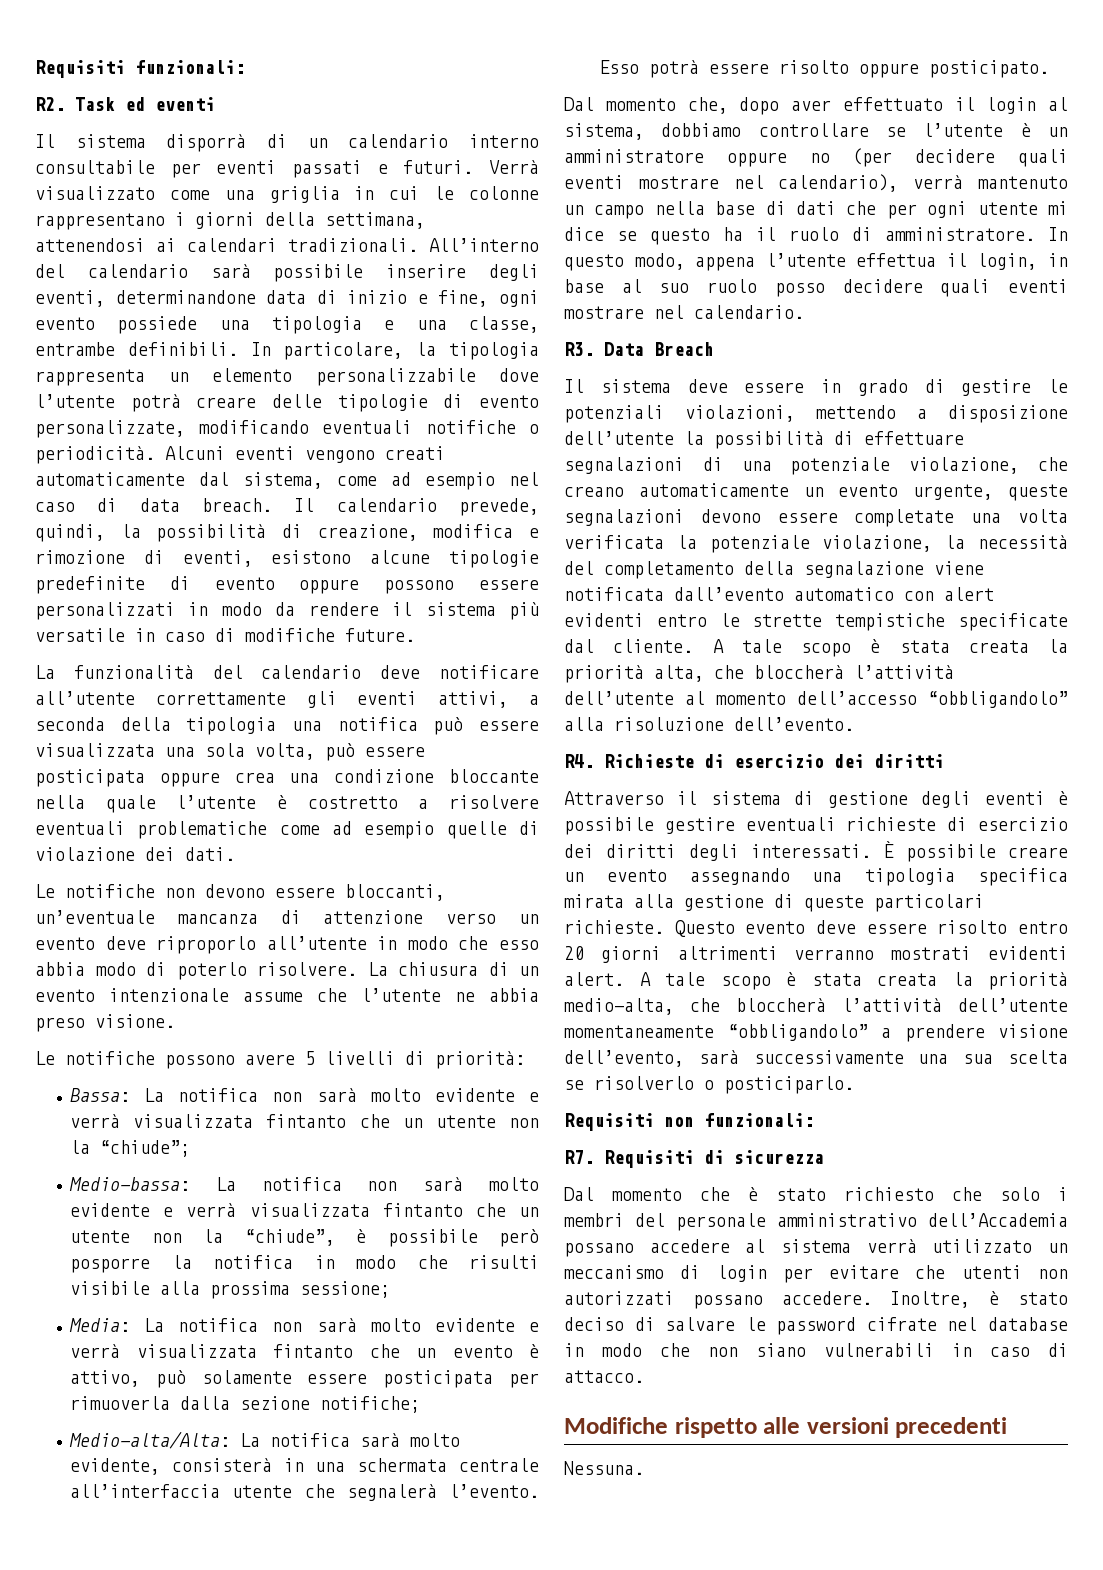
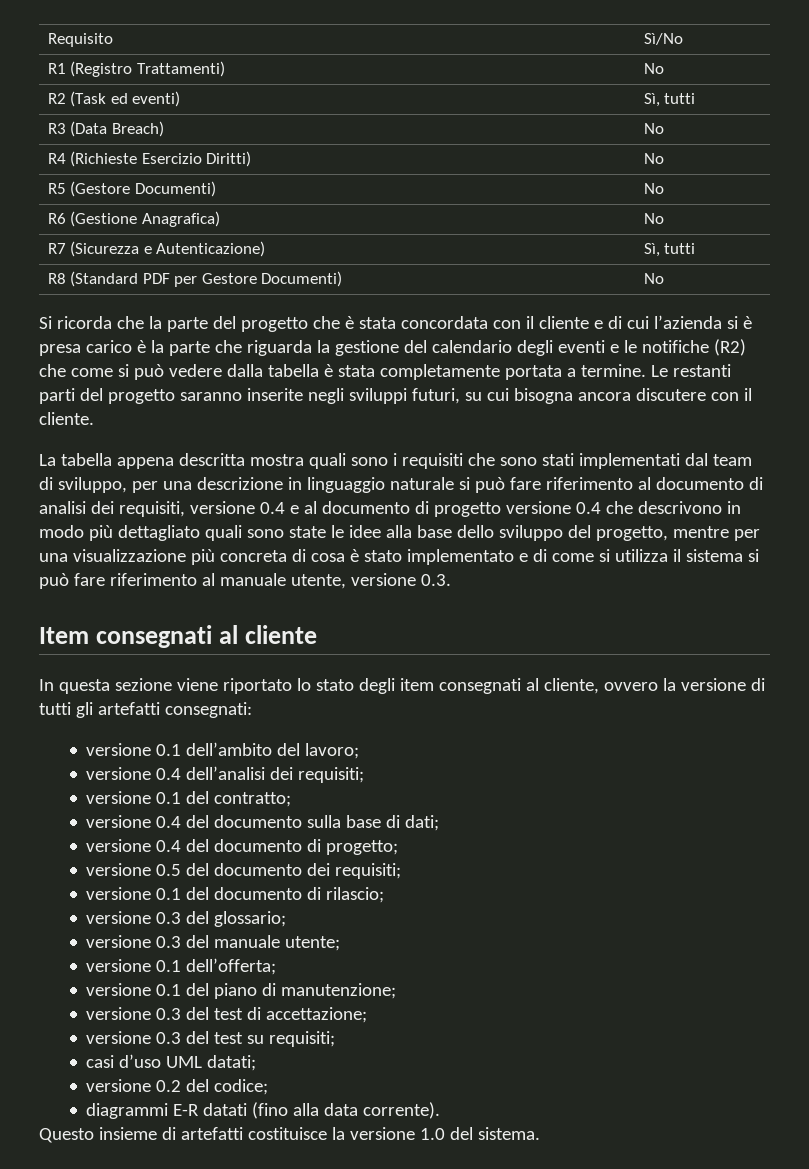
[35,60,245,78] [35,97,215,111] [35,134,539,152] [35,160,539,178] [35,186,539,203] [35,212,425,230] [35,238,539,252] [35,264,539,282] [35,290,539,307] [35,316,539,334] [35,342,539,360] [35,368,539,386] [35,394,539,412] [35,420,539,438] [35,446,445,464] [35,472,539,490] [35,498,539,516] [35,524,539,542] [35,550,539,568] [35,576,539,594] [35,602,539,620] [35,628,415,642] [35,665,539,679] [35,691,539,708] [35,717,539,735] [35,743,425,761] [35,769,539,787] [35,795,539,813] [35,821,539,839] [35,847,235,861] [35,884,445,901] [35,910,539,924] [35,936,539,954] [35,962,539,980] [35,988,539,1002] [35,1014,175,1032] [35,1051,525,1069] [70,1088,539,1102] [70,1114,539,1128] [70,1140,191,1157] [69,1177,539,1191] [70,1203,539,1217] [70,1229,539,1247] [70,1255,539,1273] [70,1281,391,1299] [69,1318,539,1332] [70,1344,539,1358] [70,1370,539,1388] [70,1396,421,1413] [69,1431,461,1449] [70,1458,539,1475] [70,1484,539,1501] [599,60,1050,78] [564,97,1068,115] [564,123,1068,140] [564,148,1068,167] [564,174,1068,192] [564,201,1068,219] [564,227,1068,245] [564,253,1068,271] [564,279,1068,297] [564,305,804,319] [564,342,714,356] [564,379,1068,396] [564,405,1068,423] [564,431,964,449] [564,457,1068,475] [564,483,1068,501] [564,509,1068,527] [564,535,1068,553] [564,561,984,579] [564,587,994,601] [564,613,1068,631] [564,639,1068,657] [564,665,954,683] [564,691,1068,708] [564,717,854,731] [564,754,944,768] [564,791,1068,808] [564,817,1068,835] [564,841,1068,862] [564,868,1068,886] [564,894,984,912] [564,920,1068,937] [564,946,1068,963] [564,972,1068,990] [564,998,1068,1015] [564,1024,1068,1042] [564,1050,1068,1067] [564,1076,854,1094] [564,1113,814,1131] [564,1150,824,1168] [564,1187,1068,1201] [564,1213,1068,1231] [564,1239,1068,1257] [564,1265,1068,1283] [564,1291,1068,1309] [564,1317,1068,1335] [564,1343,1068,1357] [564,1370,644,1383] [564,1417,1008,1438] [564,1461,644,1475] Requisiti funzionali: // R2. Task ed eventi // Il sistema disporrà di un calendario interno consultabile per eventi passati e futuri. Verrà visualizzato come una griglia in cui le colonne rappresentano i giorni della settimana, attenendosi ai calendari tradizionali. All’interno del calendario sarà possibile inserire degli eventi, determinandone data di inizio e fine, ogni evento possiede una tipologia e una classe, entrambe definibili. In particolare, la tipologia rappresenta un elemento personalizzabile dove l’utente potrà creare delle tipologie di evento personalizzate, modificando eventuali notifiche o periodicità. Alcuni eventi vengono creati automaticamente dal sistema, come ad esempio nel caso di data breach. Il calendario prevede, quindi, la possibilità di creazione, modifica e rimozione di eventi, esistono alcune tipologie predefinite di evento oppure possono essere personalizzati in modo da rendere il sistema più versatile in caso di modifiche future. // La funzionalità del calendario deve notificare all’utente correttamente gli eventi attivi, a seconda della tipologia una notifica può essere visualizzata una sola volta, può essere posticipata oppure crea una condizione bloccante nella quale l’utente è costretto a risolvere eventuali problematiche come ad esempio quelle di violazione dei dati. // Le notifiche non devono essere bloccanti, un’eventuale mancanza di attenzione verso un evento deve riproporlo all’utente in modo che esso abbia modo di poterlo risolvere. La chiusura di un evento intenzionale assume che l’utente ne abbia preso visione. // Le notifiche possono avere 5 livelli di priorità: // Bassa: La notifica non sarà molto evidente e verrà visualizzata fintanto che un utente non la “chiude”; // Medio-bassa: La notifica non sarà molto evidente e verrà visualizzata fintanto che un utente non la “chiude”, è possibile però posporre la notifica in modo che risulti visibile alla prossima sessione; // Media: La notifica non sarà molto evidente e verrà visualizzata fintanto che un evento è attivo, può solamente essere posticipata per rimuoverla dalla sezione notifiche; // Medio-alta/Alta: La notifica sarà molto evidente, consisterà in una schermata centrale all’interfaccia utente che segnalerà l’evento. Esso potrà essere risolto oppure posticipato. // Dal momento che, dopo aver effettuato il login al sistema, dobbiamo controllare se l’utente è un amministratore oppure no (per decidere quali eventi mostrare nel calendario), verrà mantenuto un campo nella base di dati che per ogni utente mi dice se questo ha il ruolo di amministratore. In questo modo, appena l’utente effettua il login, in base al suo ruolo posso decidere quali eventi mostrare nel calendario. // R3. Data Breach // Il sistema deve essere in grado di gestire le potenziali violazioni, mettendo a disposizione dell’utente la possibilità di effettuare segnalazioni di una potenziale violazione, che creano automaticamente un evento urgente, queste segnalazioni devono essere completate una volta verificata la potenziale violazione, la necessità del completamento della segnalazione viene notificata dall’evento automatico con alert evidenti entro le strette tempistiche specificate dal cliente. A tale scopo è stata creata la priorità alta, che bloccherà l’attività dell’utente al momento dell’accesso “obbligandolo” alla risoluzione dell’evento. // R4. Richieste di esercizio dei diritti // Attraverso il sistema di gestione degli eventi è possibile gestire eventuali richieste di esercizio dei diritti degli interessati. È possibile creare un evento assegnando una tipologia specifica mirata alla gestione di queste particolari richieste. Questo evento deve essere risolto entro 20 giorni altrimenti verranno mostrati evidenti alert. A tale scopo è stata creata la priorità medio-alta, che bloccherà l’attività dell’utente momentaneamente “obbligandolo” a prendere visione dell’evento, sarà successivamente una sua scelta se risolverlo o posticiparlo. // Requisiti non funzionali: // R7. Requisiti di sicurezza // Dal momento che è stato richiesto che solo i membri del personale amministrativo dell’Accademia possano accedere al sistema verrà utilizzato un meccanismo di login per evitare che utenti non autorizzati possano accedere. Inoltre, è stato deciso di salvare le password cifrate nel database in modo che non siano vulnerabili in caso di attacco. // Modifiche rispetto alle versioni precedenti // Nessuna. -> [47,33,113,47] [643,33,683,45] [47,61,225,77] [643,63,664,74] [47,91,181,107] [643,93,696,107] [47,121,164,137] [643,123,664,134] [47,151,252,167] [643,153,664,164] [47,181,216,197] [643,183,664,194] [47,211,220,227] [643,213,664,224] [47,241,266,257] [643,243,696,257] [47,271,342,287] [643,273,664,284] [39,315,752,332] [39,339,746,356] [39,364,731,380] [39,388,752,404] [39,412,94,425] [39,453,752,469] [39,477,763,493] [39,501,741,517] [39,525,760,541] [39,549,759,565] [39,573,451,589] [39,625,318,648] [39,678,765,694] [39,702,252,718] [86,742,360,759] [86,766,365,783] [86,791,292,807] [86,815,440,831] [86,839,399,855] [86,863,402,879] [86,887,385,903] [86,911,287,927] [86,935,341,951] [86,958,277,975] [86,983,397,999] [86,1007,368,1023] [86,1031,336,1047] [86,1054,257,1071] [86,1079,269,1095] [86,1102,441,1119] [39,1127,540,1143] Requisito | Sì/No // R1 (Registro Trattamenti) | No // R2 (Task ed eventi) | Sì, tutti // R3 (Data Breach) | No // R4 (Richieste Esercizio Diritti) | No // R5 (Gestore Documenti) | No // R6 (Gestione Anagrafica) | No // R7 (Sicurezza e Autenticazione) | Sì, tutti // R8 (Standard PDF per Gestore Documenti) | No // Si ricorda che la parte del progetto che è stata concordata con il cliente e di cui l’azienda si è presa carico è la parte che riguarda la gestione del calendario degli eventi e le notifiche (R2) che come si può vedere dalla tabella è stata completamente portata a termine. Le restanti parti del progetto saranno inserite negli sviluppi futuri, su cui bisogna ancora discutere con il cliente. // La tabella appena descritta mostra quali sono i requisiti che sono stati implementati dal team di sviluppo, per una descrizione in linguaggio naturale si può fare riferimento al documento di analisi dei requisiti, versione 0.4 e al documento di progetto versione 0.4 che descrivono in modo più dettagliato quali sono state le idee alla base dello sviluppo del progetto, mentre per una visualizzazione più concreta di cosa è stato implementato e di come si utilizza il sistema si può fare riferimento al manuale utente, versione 0.3. // Item consegnati al cliente // In questa sezione viene riportato lo stato degli item consegnati al cliente, ovvero la versione di tutti gli artefatti consegnati: // versione 0.1 dell’ambito del lavoro; // versione 0.4 dell’analisi dei requisiti; // versione 0.1 del contratto; // versione 0.4 del documento sulla base di dati; // versione 0.4 del documento di progetto; // versione 0.5 del documento dei requisiti; // versione 0.1 del documento di rilascio; // versione 0.3 del glossario; // versione 0.3 del manuale utente; // versione 0.1 dell’offerta; // versione 0.1 del piano di manutenzione; // versione 0.3 del test di accettazione; // versione 0.3 del test su requisiti; // casi d’uso UML datati; // versione 0.2 del codice; // diagrammi E-R datati (fino alla data corrente). // Questo insieme di artefatti costituisce la versione 1.0 del sistema.

